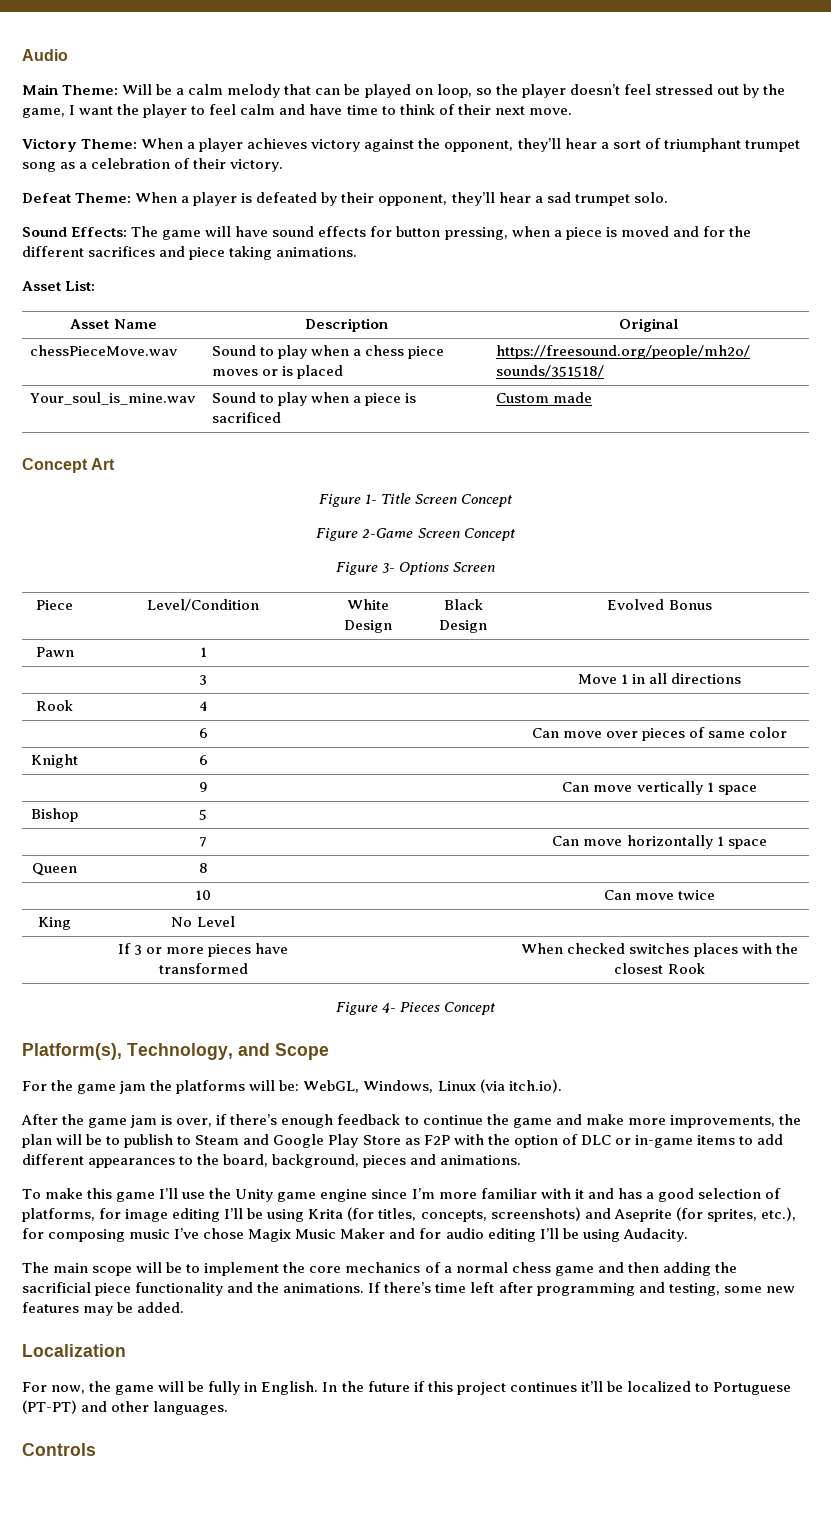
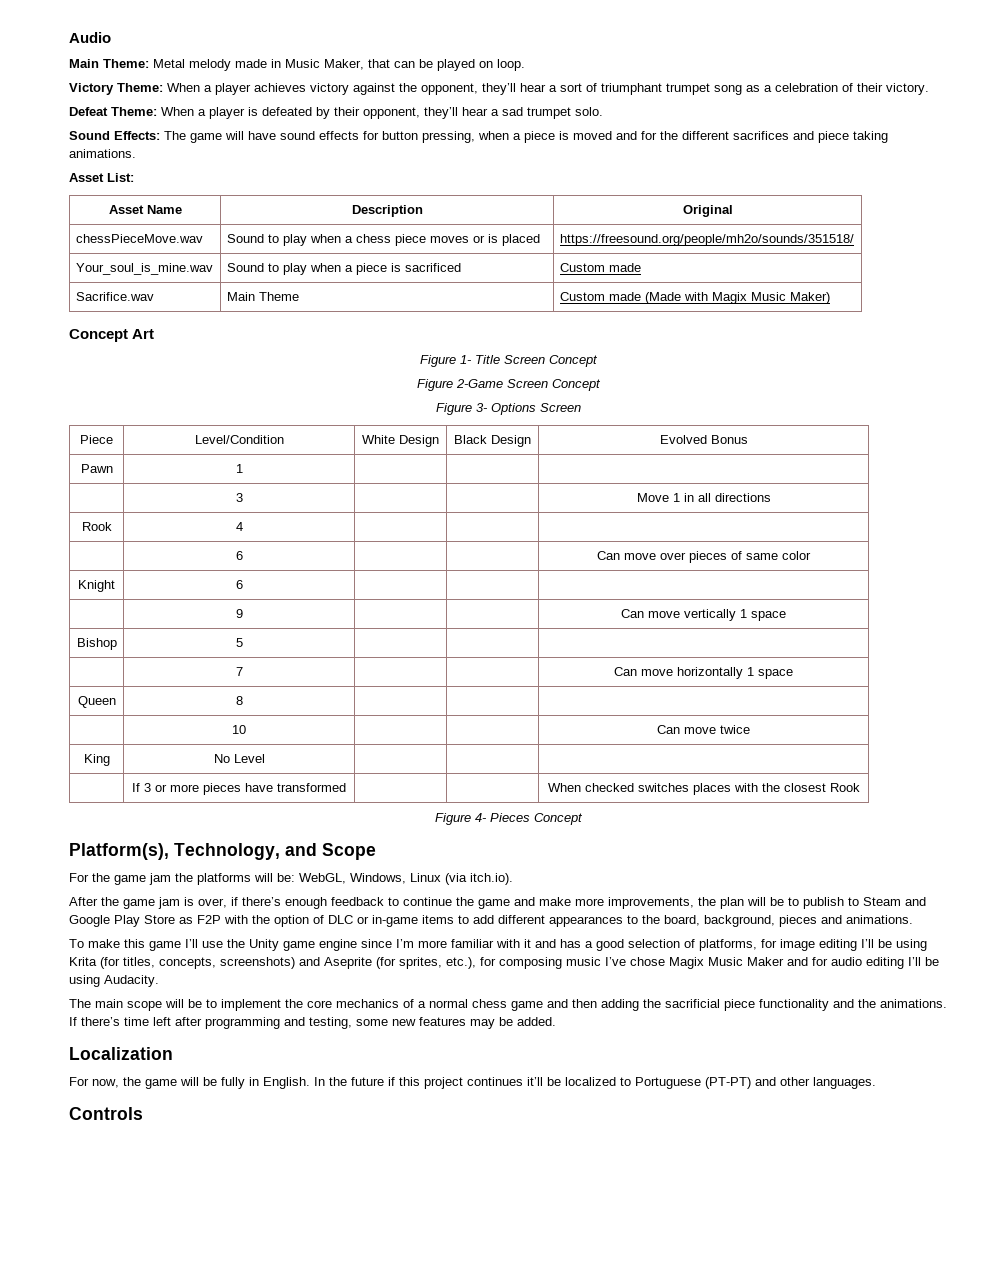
[122,84,281,98] Will be a calm melody -> [153,59,364,71] Metal melody made in Music Maker,
[436,84,786,98] [22,104,572,118] loop, so the player doesn’t feel stressed out by the game, I want the player to feel calm and have time to think of their next move. -> [497,59,525,71] loop.
(593, 397) none -> [75,292,154,301] [226,292,299,301] [559,292,830,304] // Sacrifice.wav | Main Theme | Custom made (Made with Magix Music Maker)

